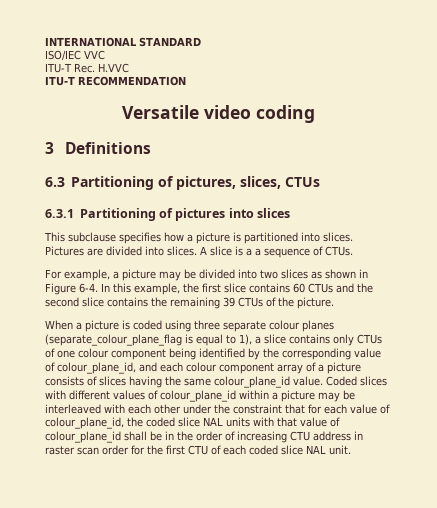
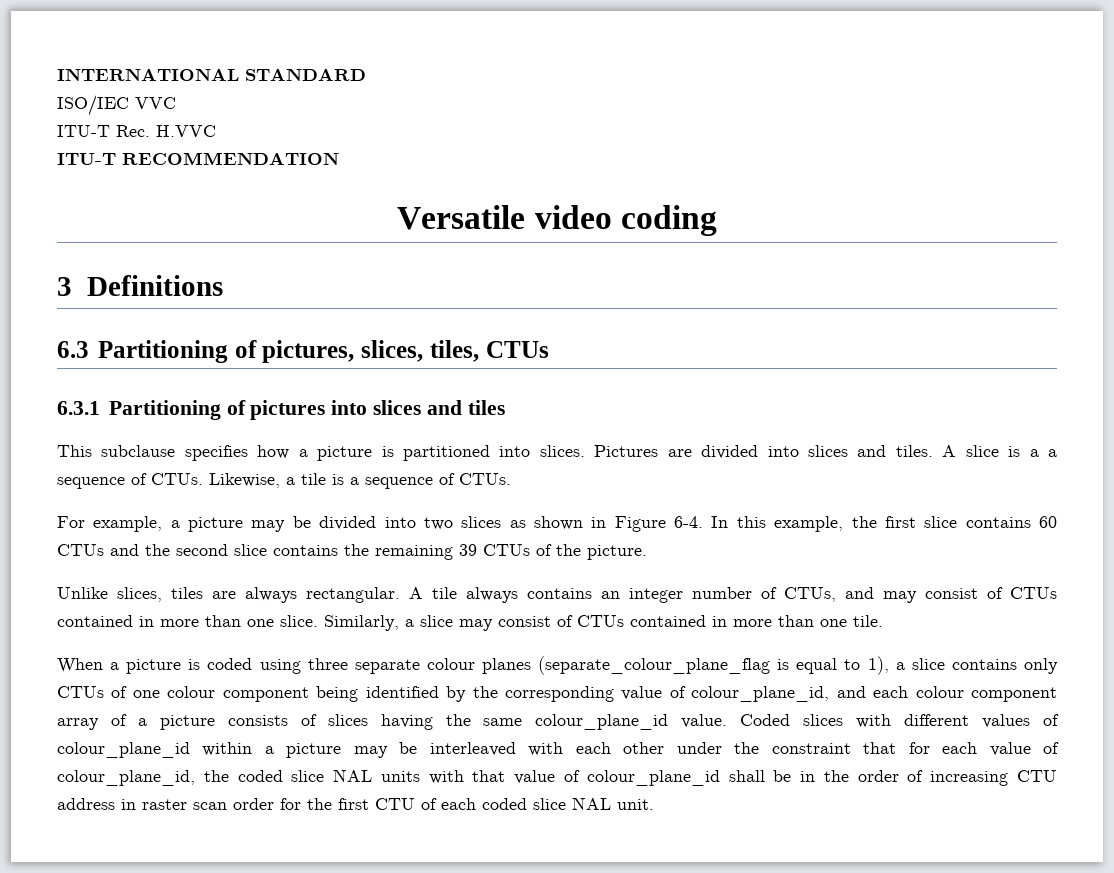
(281, 182) none -> [429,340,479,362] tiles,
(290, 213) none -> [426,400,505,415] and tiles
[167,246,197,256] slices. -> [808,445,933,457] slices and tiles.
(353, 251) none -> [209,473,511,489] Likewise, a tile is a sequence of CTUs.
(334, 303) none -> [57,587,1057,603] [57,615,883,631] // Unlike slices, tiles are always rectangular. A tile always contains an integer number of CTUs, and may consist of CTUs contained in more than one slice. Similarly, a slice may consist of CTUs contained in more than one tile.

